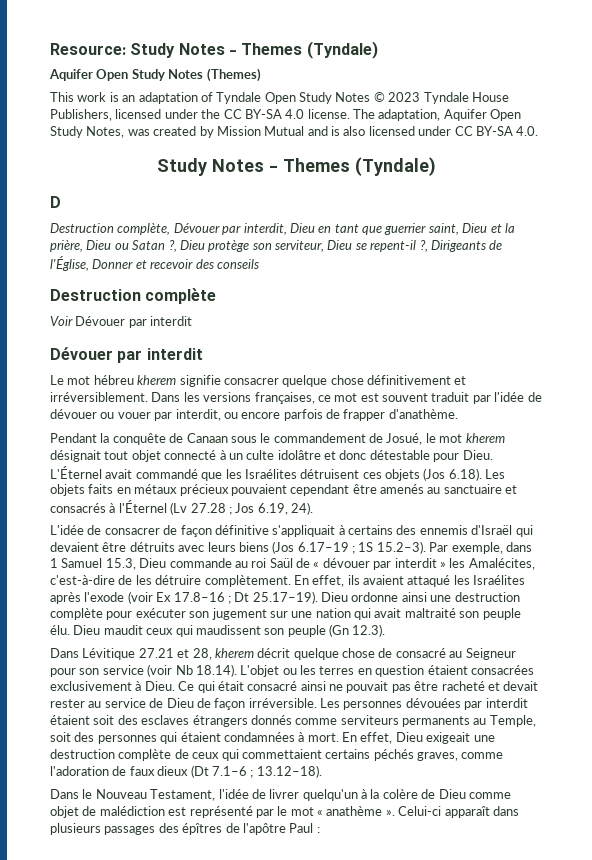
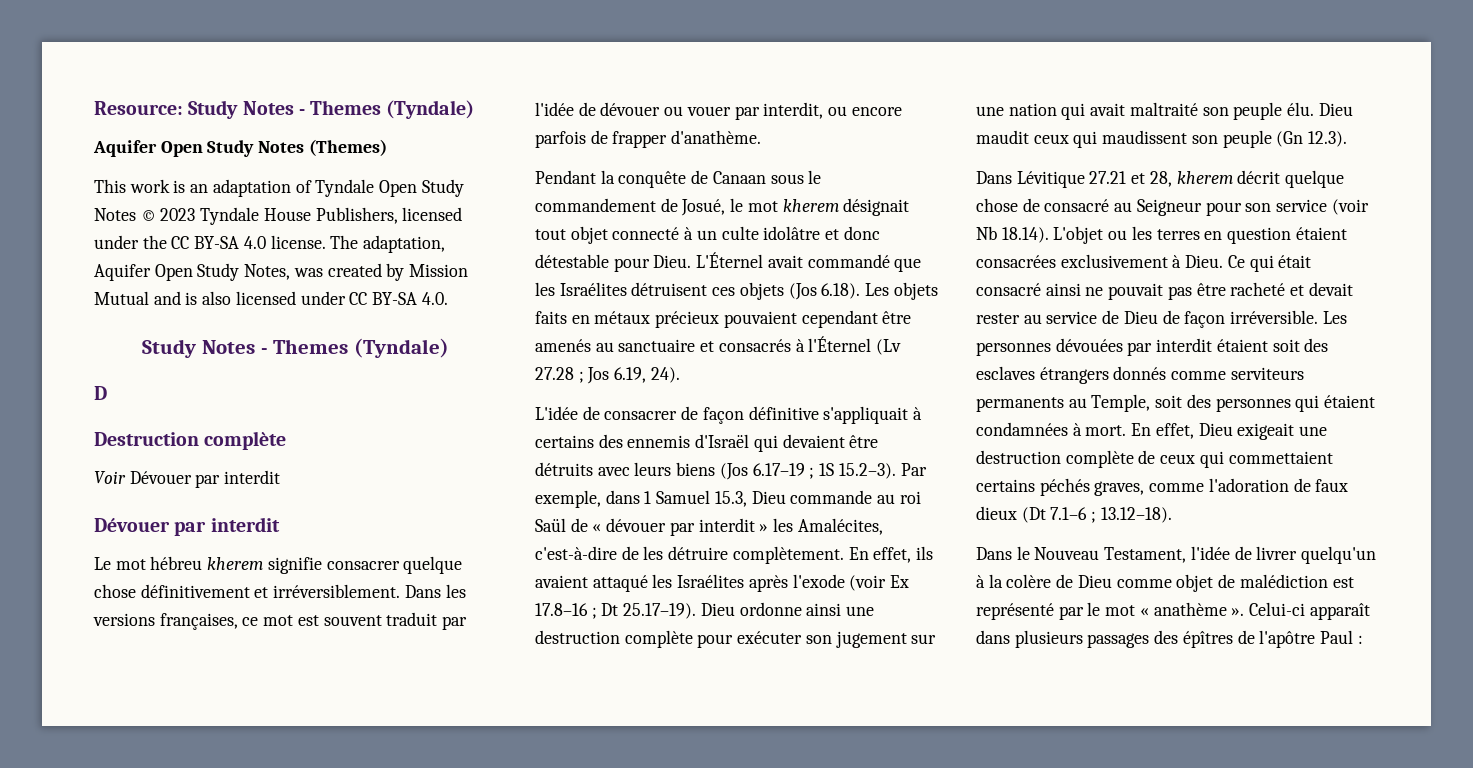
[50,223,515,235] [50,240,503,252] [50,256,259,271] // Destruction complète, Dévouer par interdit, Dieu en tant que guerrier saint, Dieu et la prière, Dieu ou Satan ?, Dieu protège son serviteur, Dieu se repent-il ?, Dirigeants de l'Église, Donner et recevoir des conseils -> (107, 393) none

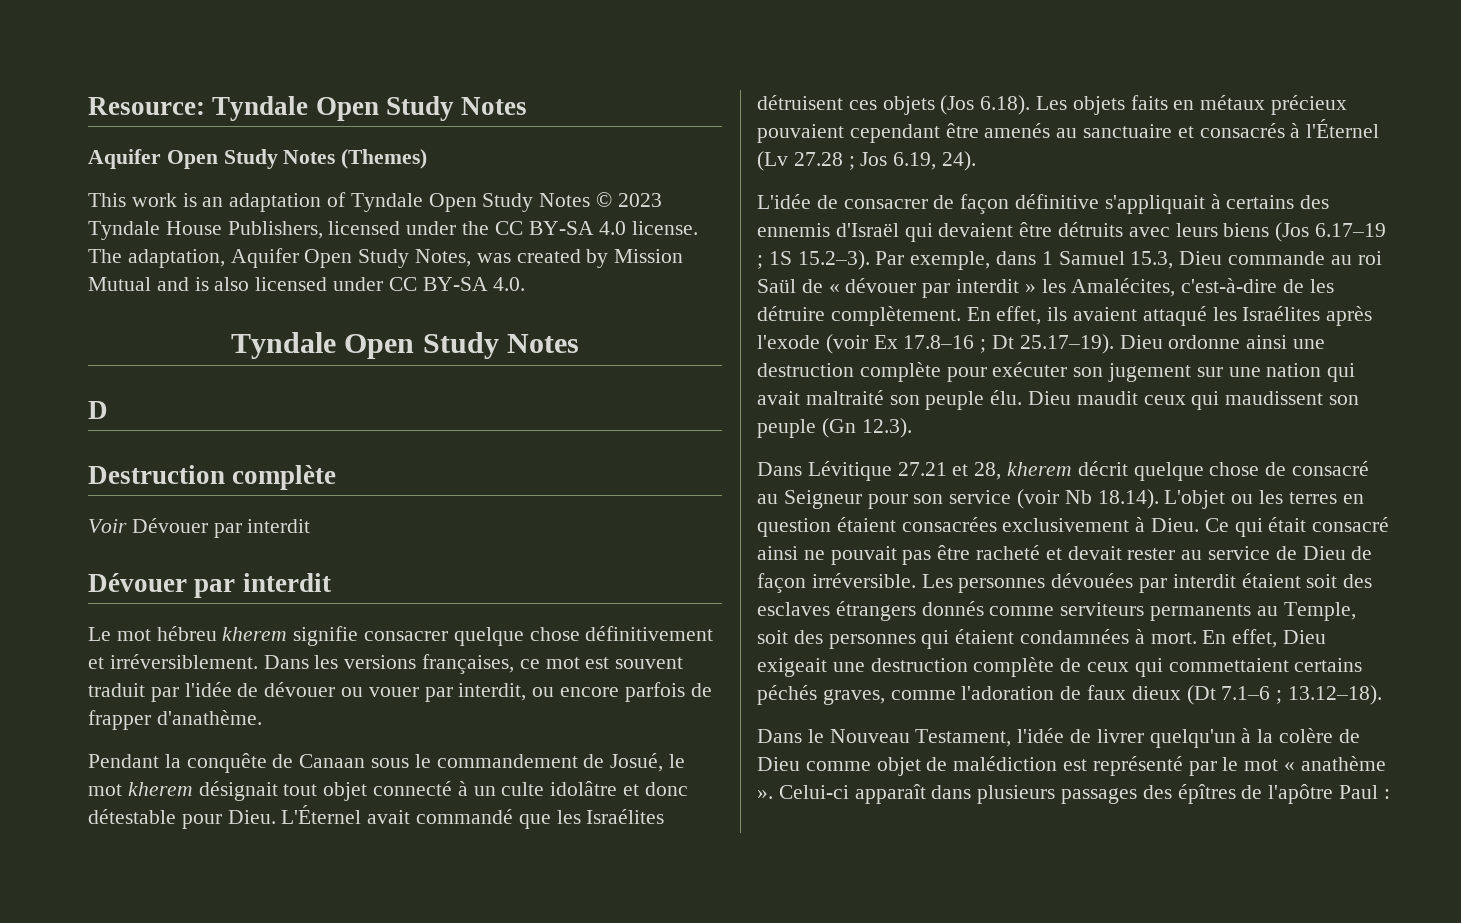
[188,100,475,119] Study Notes - Themes (Tyndale) -> [212,96,528,121] Tyndale Open Study Notes
[142,338,449,358] Study Notes - Themes (Tyndale) -> [231,332,579,359] Tyndale Open Study Notes

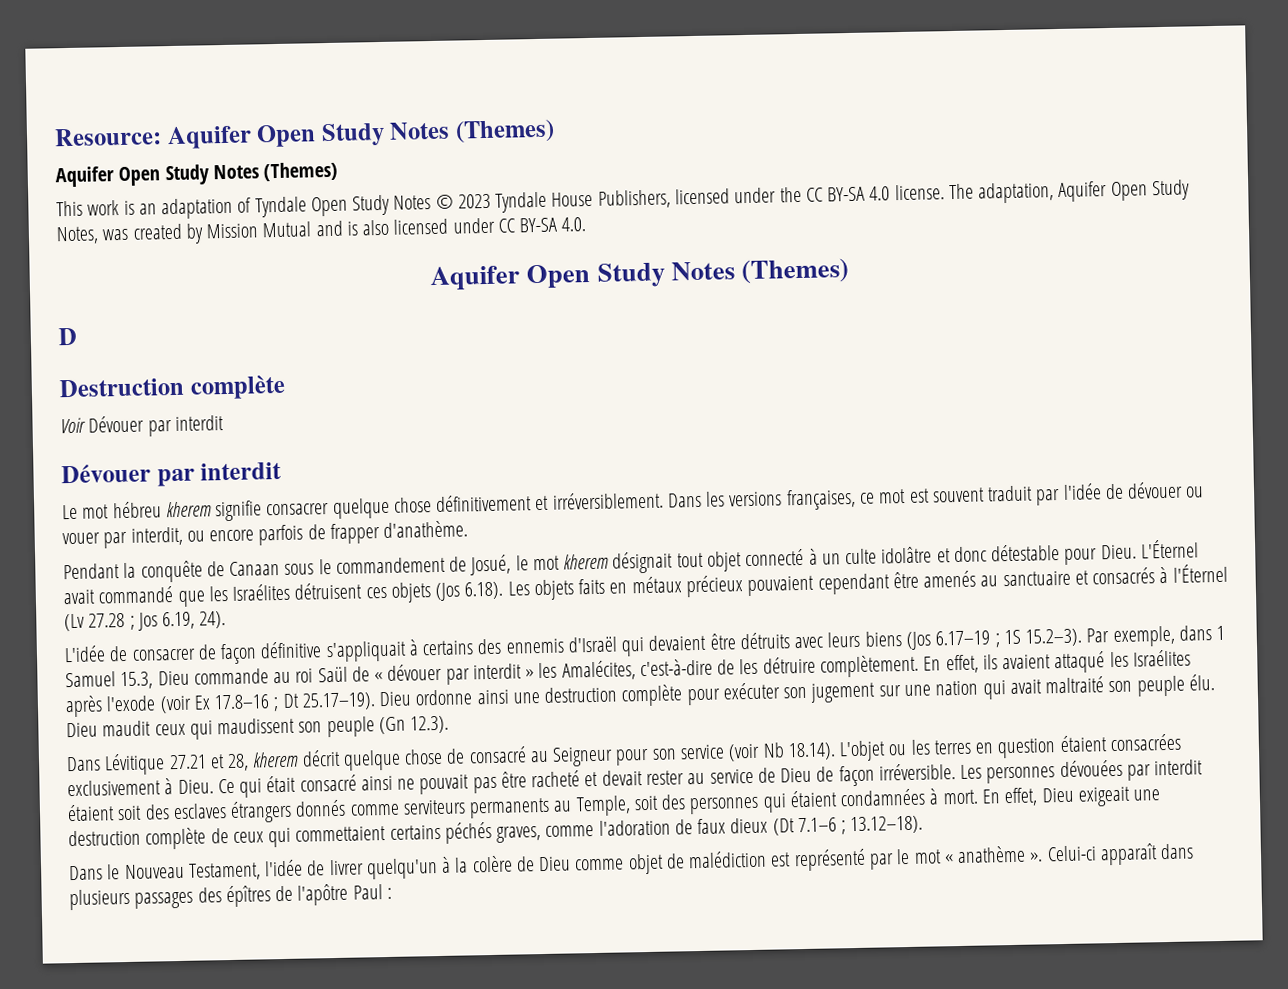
[212,96,528,121] Tyndale Open Study Notes -> [166,119,556,150] Aquifer Open Study Notes (Themes)
[231,332,579,359] Tyndale Open Study Notes -> [430,258,849,292] Aquifer Open Study Notes (Themes)

